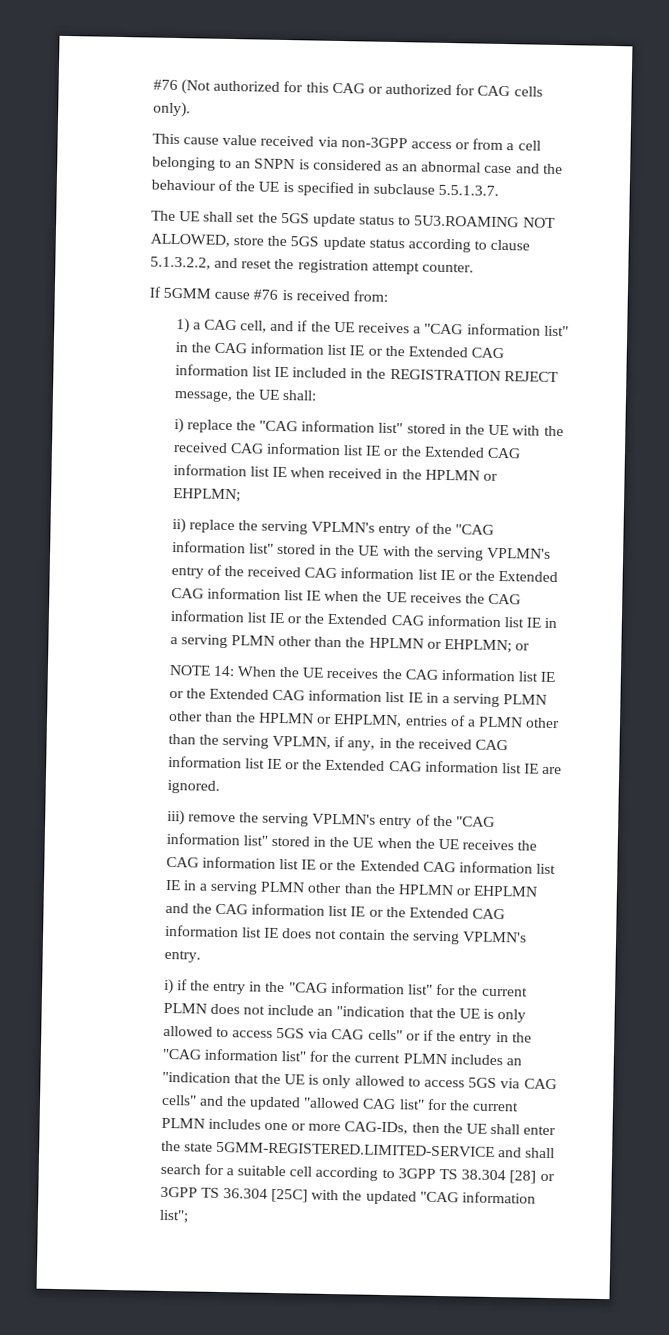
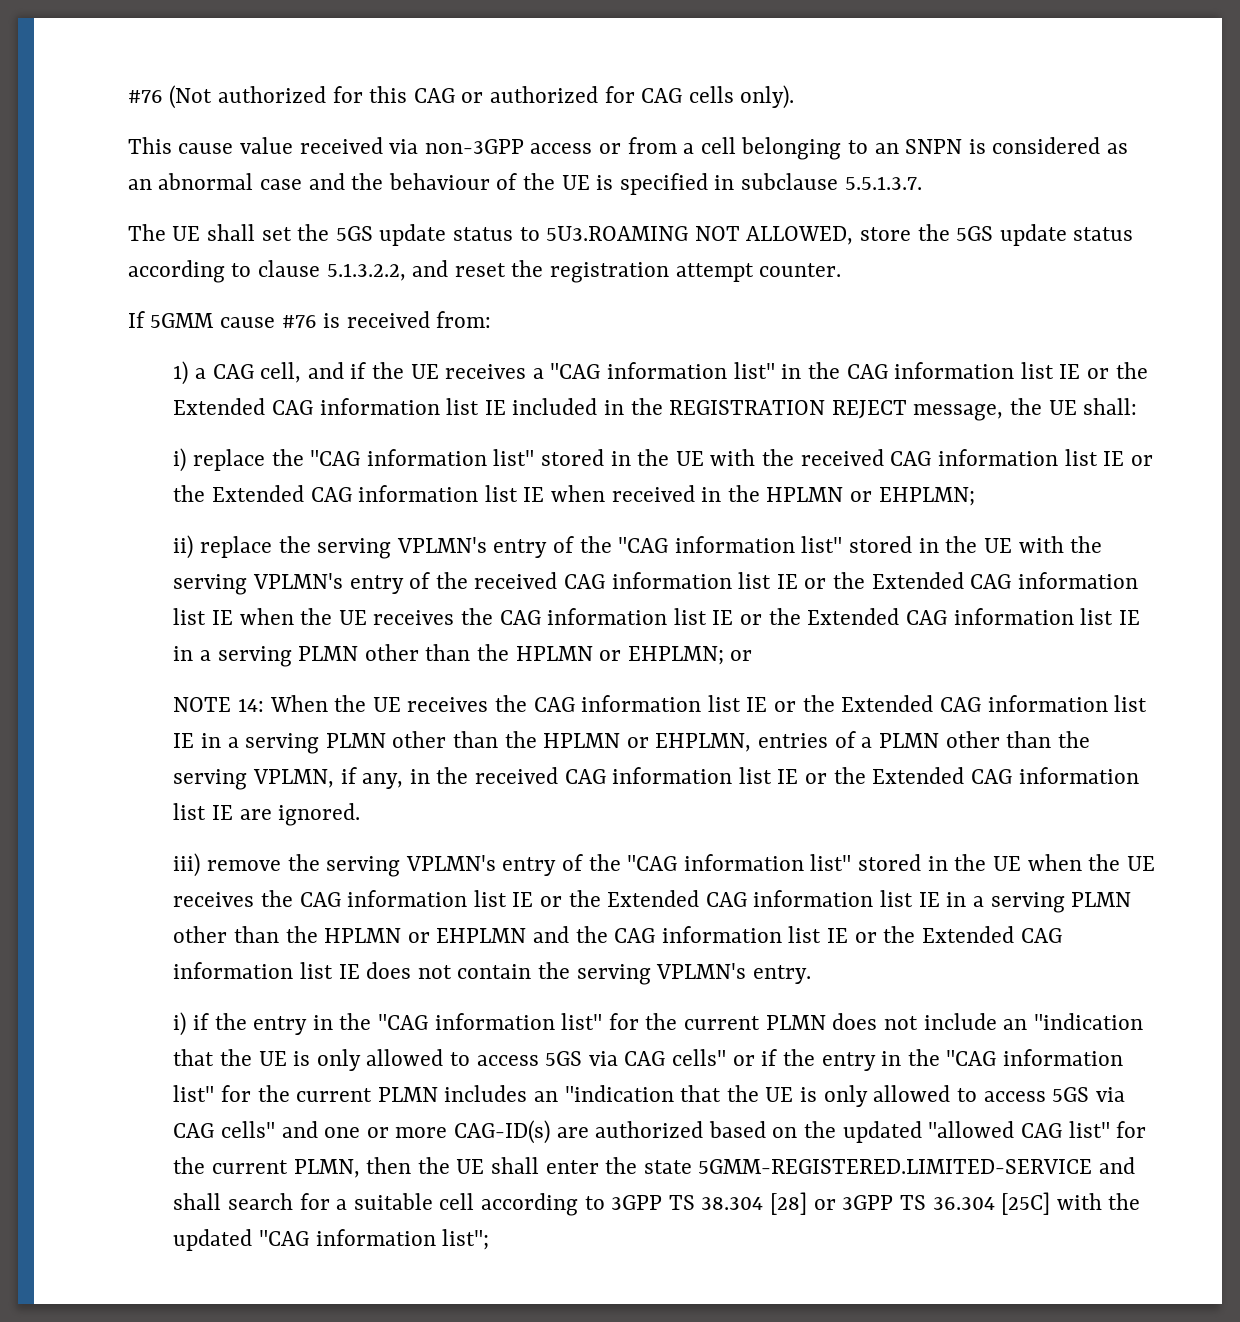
(224, 1101) none -> [324,1120,798,1144] one or more CAG-ID(s) are authorized based on
[160,1117,409,1135] PLMN includes one or more CAG-IDs, -> [293,1159,360,1178] PLMN,

